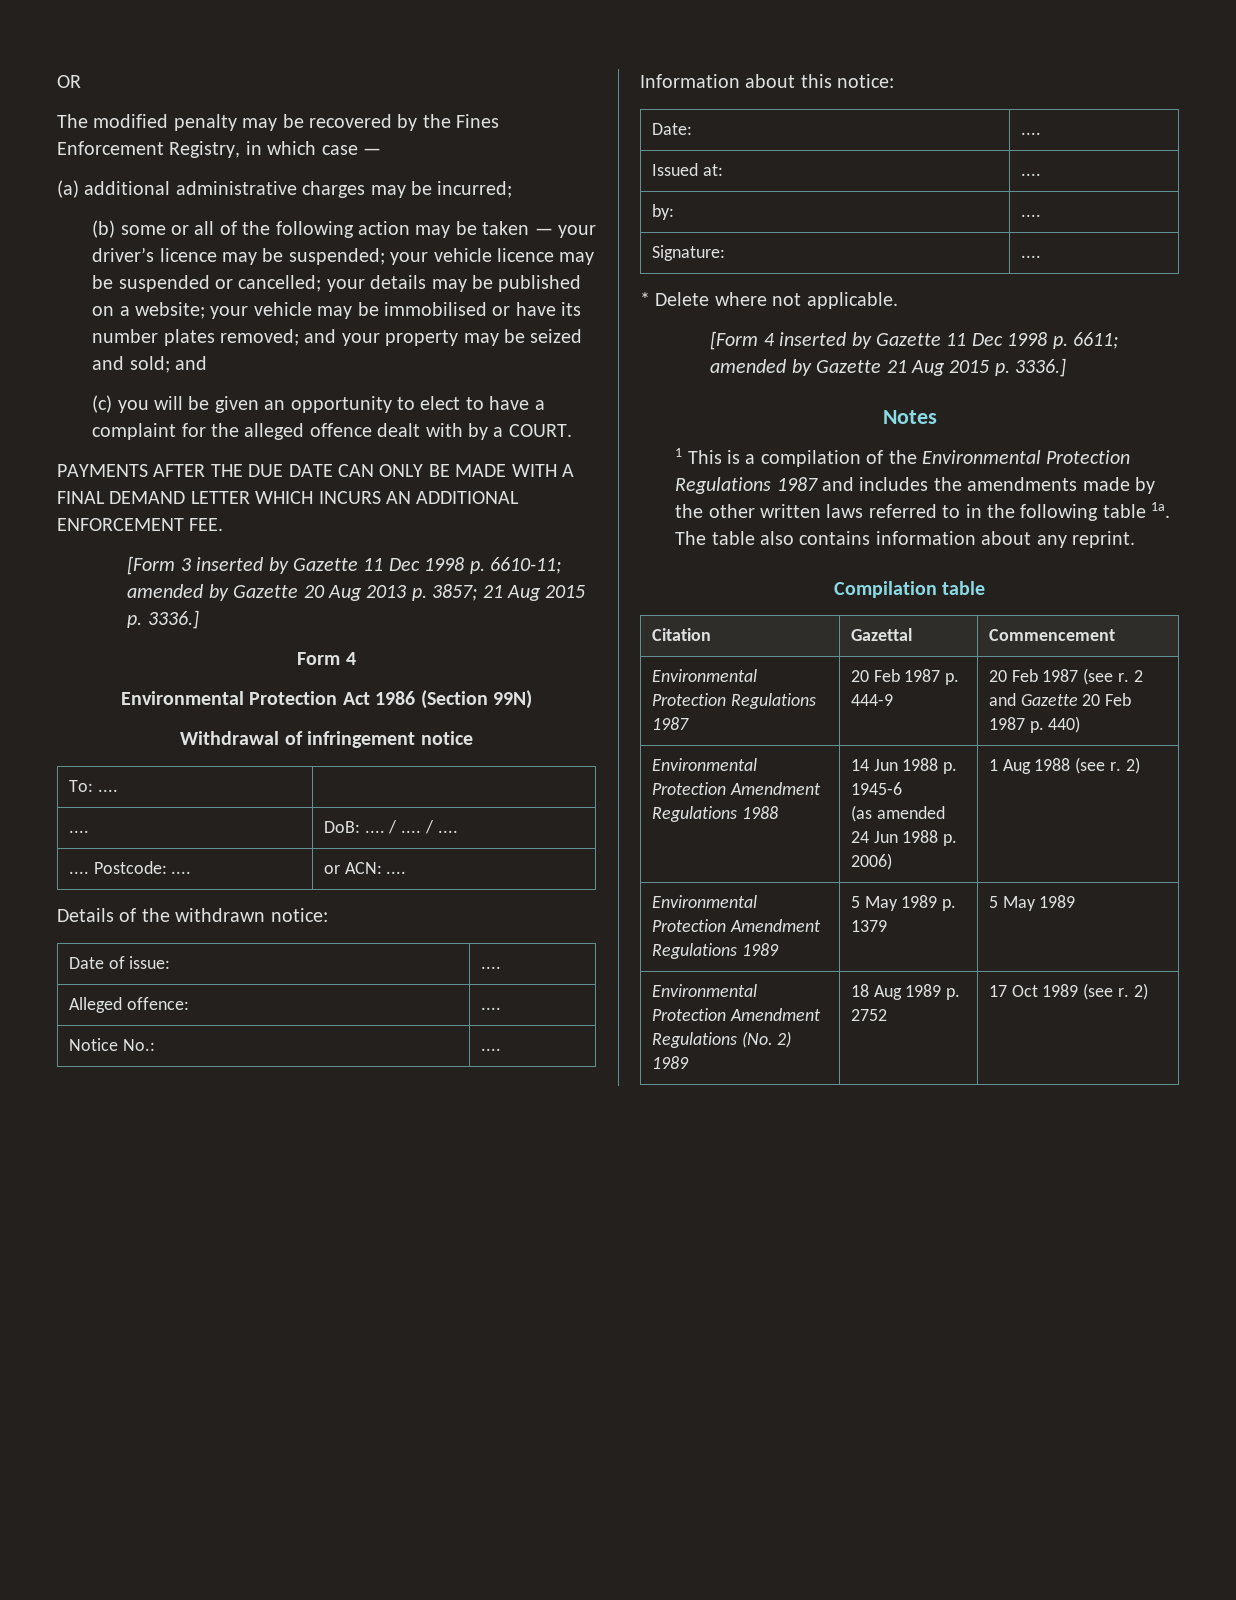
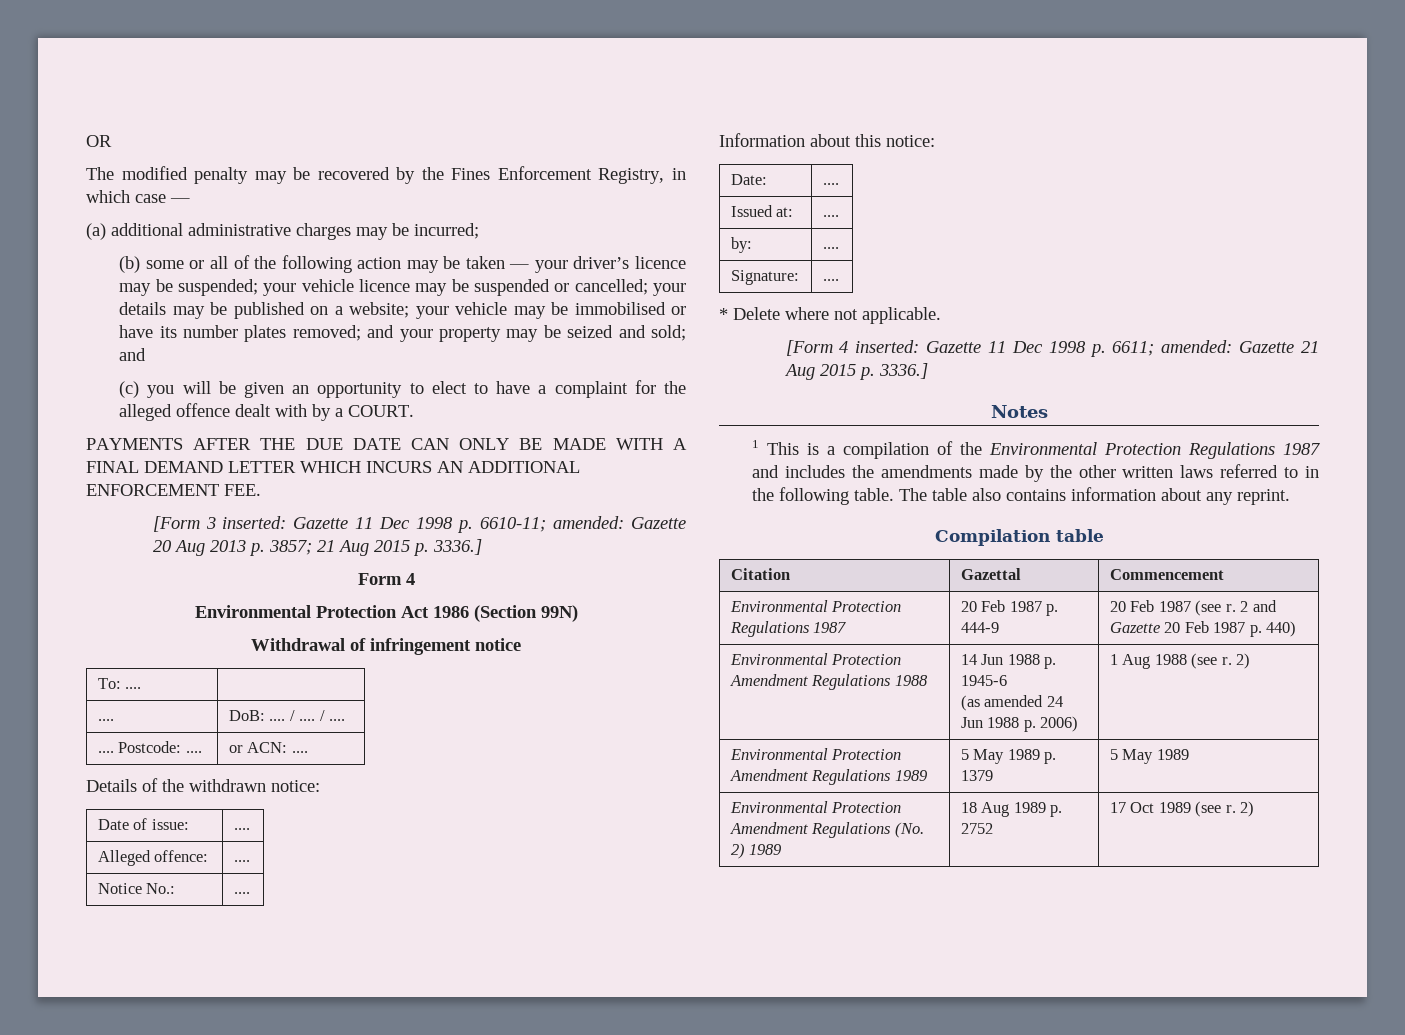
[196,557,289,574] inserted by -> [222,516,287,529] inserted:
[127,584,229,601] amended by -> [553,516,625,529] amended:
[779,332,872,349] inserted by -> [855,340,920,353] inserted:
[710,359,812,376] amended by -> [1161,340,1233,353] amended:
[1102,502,1171,518] table 1a. -> [854,488,895,501] table.

